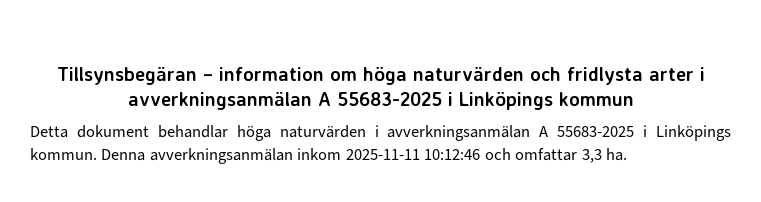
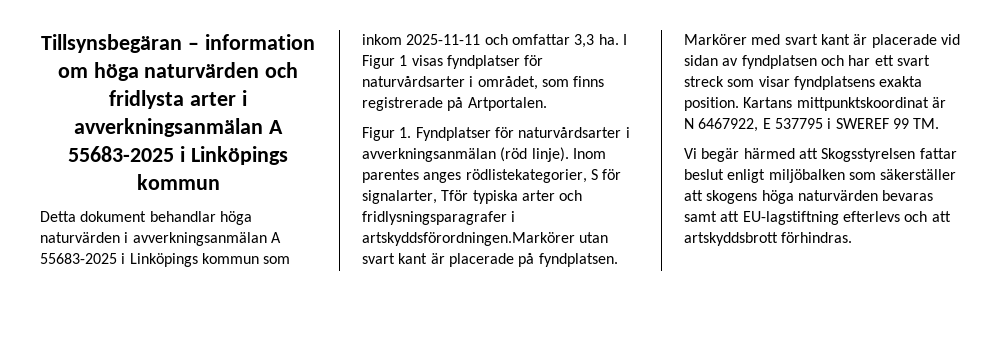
[30,148,293,164] kommun. Denna avverkningsanmälan -> [201,253,291,264] kommun som
[424,149,481,160] 10:12:46 -> (481, 39) none
(628, 154) none -> [622,34,627,45] [362,55,544,69] [362,76,605,90] [362,97,547,111] [362,127,630,141] [362,147,606,162] [362,169,622,183] [362,190,583,204] [362,211,516,225] [362,232,609,246] [362,253,618,267] [684,34,960,48] [684,55,930,69] [684,76,923,90] [684,97,946,111] [684,118,940,132] [684,148,957,162] [684,169,957,183] [684,190,934,204] [684,211,951,225] [684,232,853,246] I Figur 1 visas fyndplatser för naturvårdsarter i området, som finns registrerade på Artportalen. // Figur 1. Fyndplatser för naturvårdsarter i avverkningsanmälan (röd linje). Inom parentes anges rödlistekategorier, S för signalarter, Tför typiska arter och fridlysningsparagrafer i artskyddsförordningen.Markörer utan svart kant är placerade på fyndplatsen. Markörer med svart kant är placerade vid sidan av fyndplatsen och har ett svart streck som visar fyndplatsens exakta position. Kartans mittpunktskoordinat är N 6467922, E 537795 i SWEREF 99 TM. // Vi begär härmed att Skogsstyrelsen fattar beslut enligt miljöbalken som säkerställer att skogens höga naturvärden bevaras samt att EU-lagstiftning efterlevs och att artskyddsbrott förhindras.

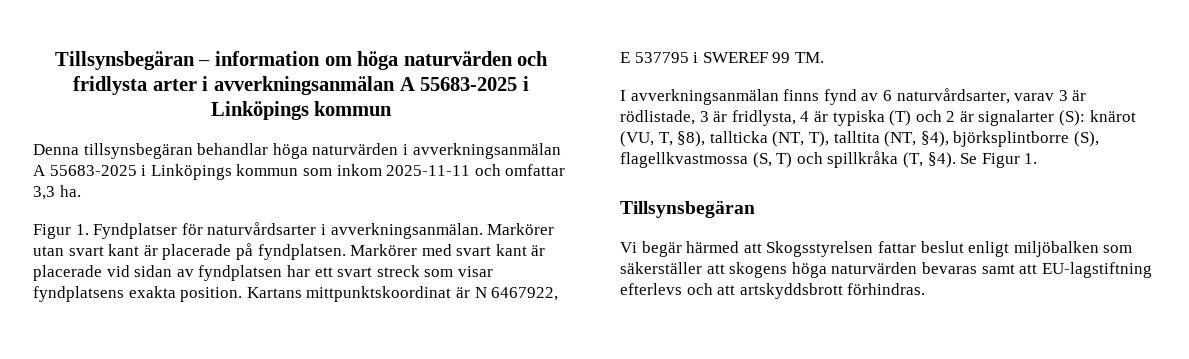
[40,211,147,222] Detta dokument -> [33,143,193,159] Denna tillsynsbegäran
[622,34,627,45] [362,55,544,69] [362,76,605,90] [362,97,547,111] I Figur 1 visas fyndplatser för naturvårdsarter i området, som finns registrerade på Artportalen. -> (81, 191) none
[362,147,606,162] [362,169,622,183] [362,190,583,204] [362,211,516,225] [362,232,575,246] avverkningsanmälan (röd linje). Inom parentes anges rödlistekategorier, S för signalarter, Tför typiska arter och fridlysningsparagrafer i artskyddsförordningen.Markörer -> [330,223,555,239] avverkningsanmälan. Markörer
[820,55,844,66] och -> (283, 273) none
(940, 123) none -> [620,88,1087,105] [620,110,1136,126] [620,131,1099,147] [620,151,1038,168] [620,200,755,218] // I avverkningsanmälan finns fynd av 6 naturvårdsarter, varav 3 är rödlistade, 3 är fridlysta, 4 är typiska (T) och 2 är signalarter (S): knärot (VU, T, §8), tallticka (NT, T), talltita (NT, §4), björksplintborre (S), flagellkvastmossa (S, T) och spillkråka (T, §4). Se Figur 1. // Tillsynsbegäran

